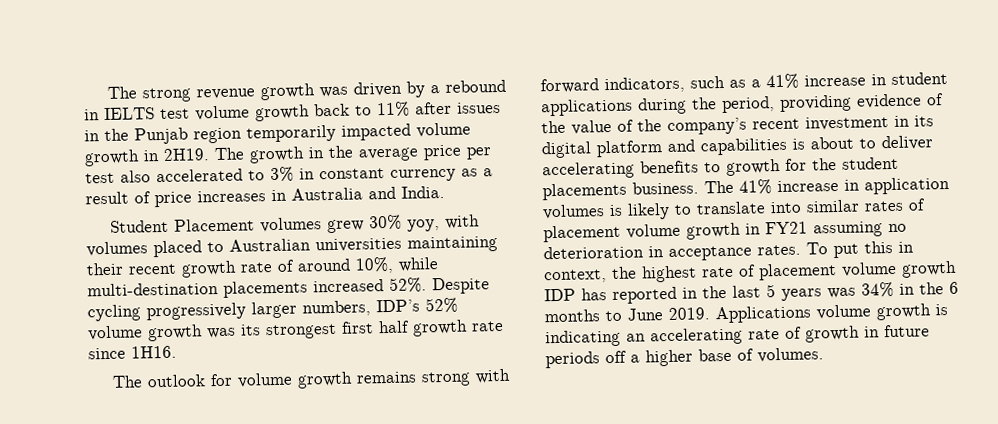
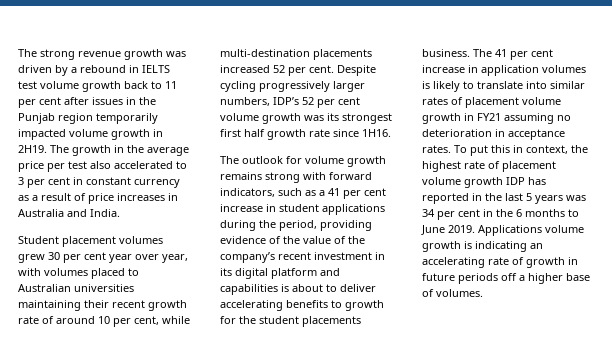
[377,101,410,118] 11% -> [165,81,177,89] [18,97,61,108] 11 per cent
[270,166,294,183] 3% -> [18,177,70,188] 3 per cent
[173,218,255,232] Placement -> [62,236,116,247] placement
[368,214,440,232] 30% yoy, -> [48,252,188,263] 30 per cent year over year,
[355,256,394,274] 10%, -> [98,316,159,327] 10 per cent,
[389,277,427,293] 52%. -> [273,65,334,76] 52 per cent.
[425,297,458,314] 52% -> [302,97,360,108] 52 per cent
[766,73,799,90] 41% -> [328,188,386,199] 41 per cent
[739,179,772,195] 41% -> [495,49,553,60] 41 per cent
[861,281,894,298] 34% -> [422,209,480,220] 34 per cent

